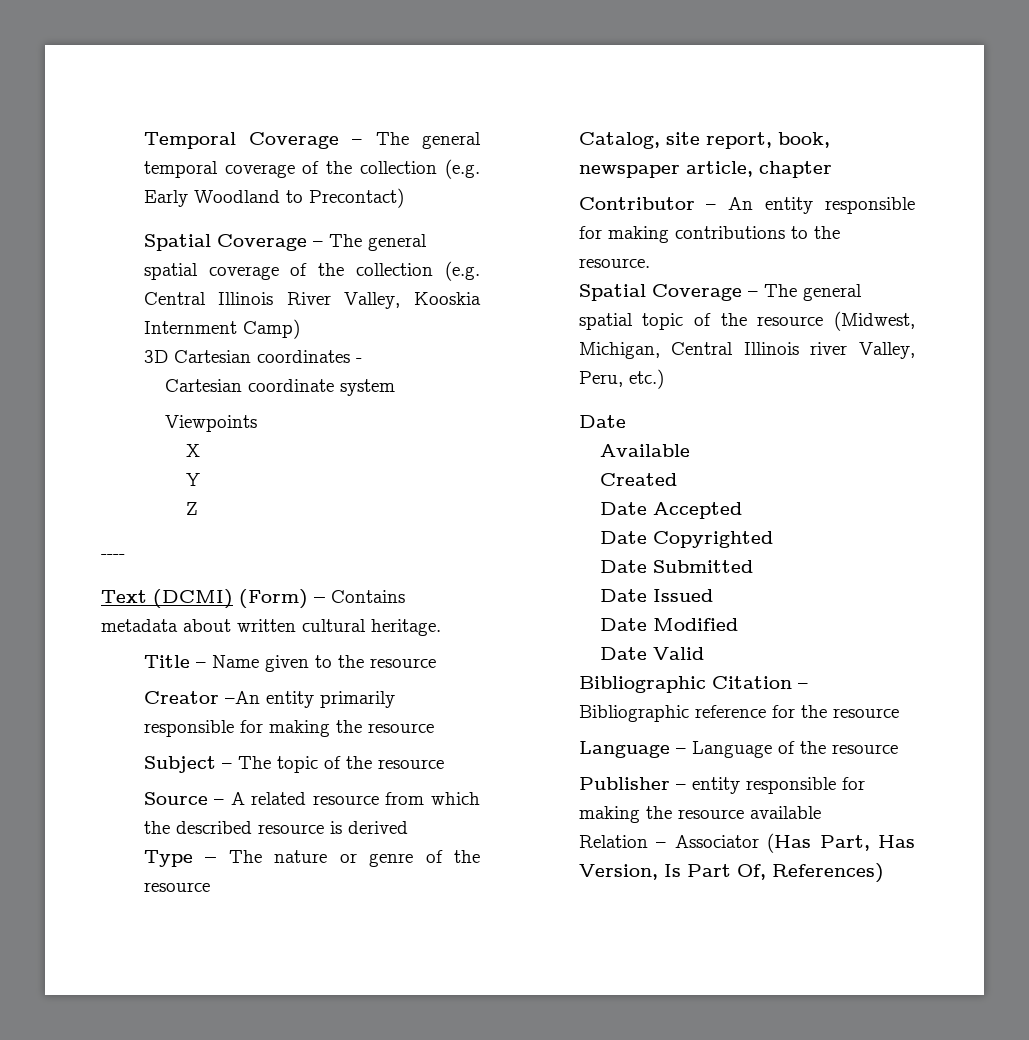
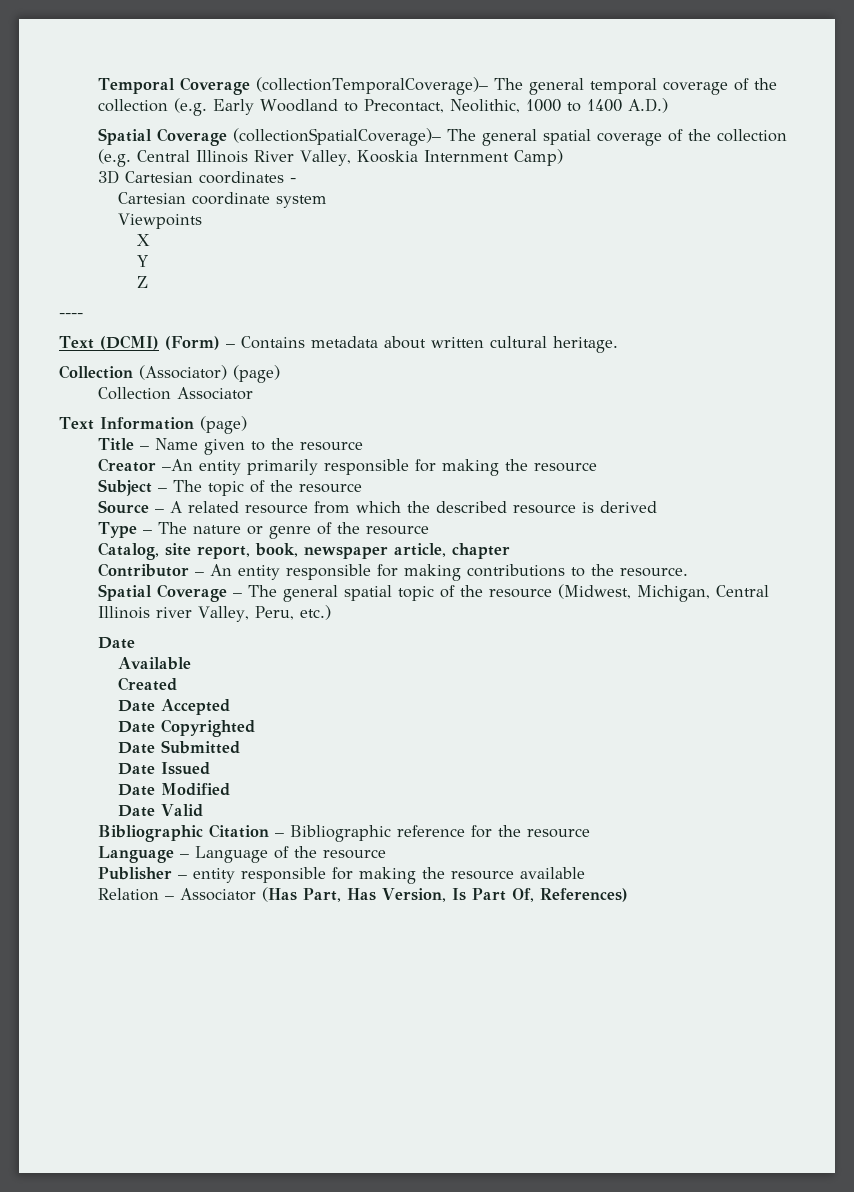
[352,139,363,145] – -> [256,77,489,95] (collectionTemporalCoverage)–
[308,188,404,208] [143,234,323,251] Precontact) // Spatial Coverage – -> [364,98,669,113] [98,128,442,146] Precontact, Neolithic, 1000 to 1400 A.D.) // Spatial Coverage (collectionSpatialCoverage)–
(441, 627) none -> [59,365,280,383] [98,387,254,400] [59,416,247,434] // Collection (Associator) (page) // Collection Associator // Text Information (page)

